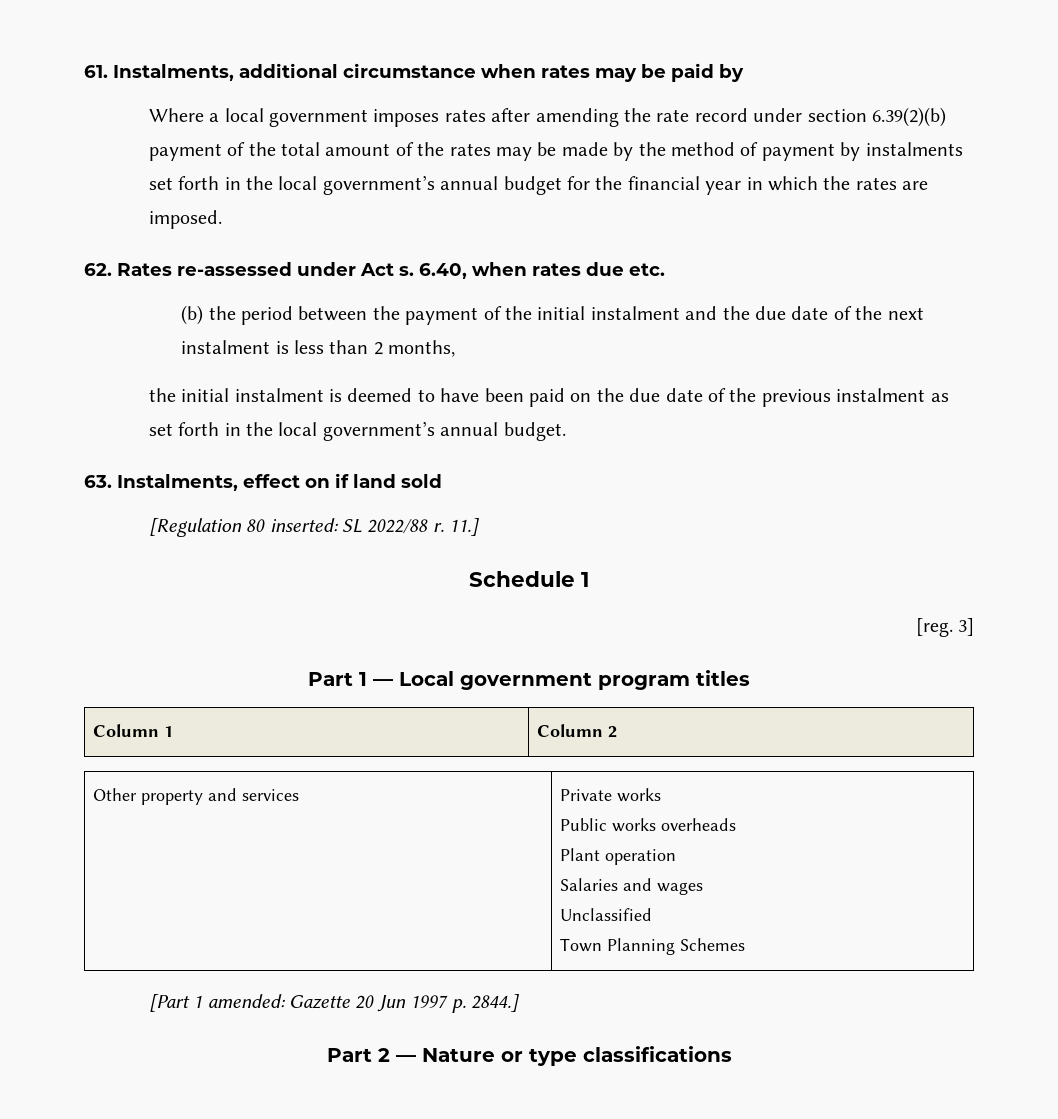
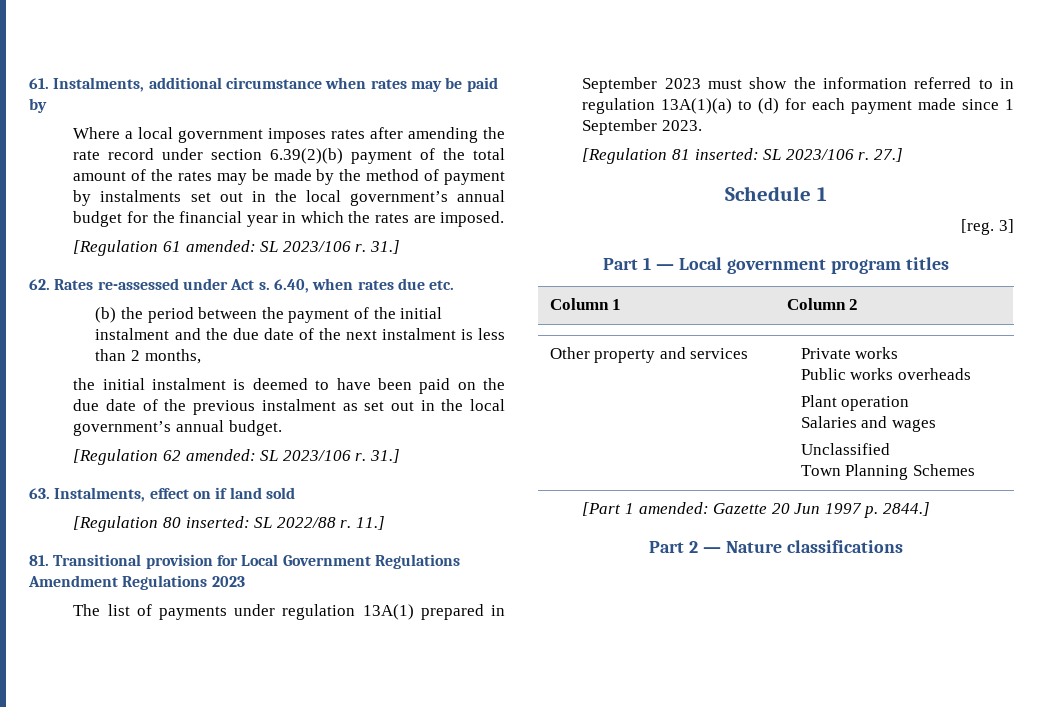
[178,176,220,190] forth -> [219,192,243,202] out
(222, 219) none -> [73,240,400,256] // [Regulation 61 amended: SL 2023/106 r. 31.]
[178,422,220,436] forth -> [390,401,414,411] out
(566, 431) none -> [73,449,400,465] // [Regulation 62 amended: SL 2023/106 r. 31.]
(480, 527) none -> [29,554,460,569] [28,575,245,590] [73,604,505,620] [582,77,1014,93] [582,98,1014,114] [582,119,702,135] [582,148,903,164] // 81. Transitional provision for Local Government Regulations Amendment Regulations 2023 // The list of payments under regulation 13A(1) prepared in September 2023 must show the information referred to in regulation 13A(1)(a) to (d) for each payment made since 1 September 2023. // [Regulation 81 inserted: SL 2023/106 r. 27.]
[500,1048,577,1066] or type -> (782, 547) none

